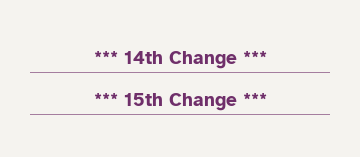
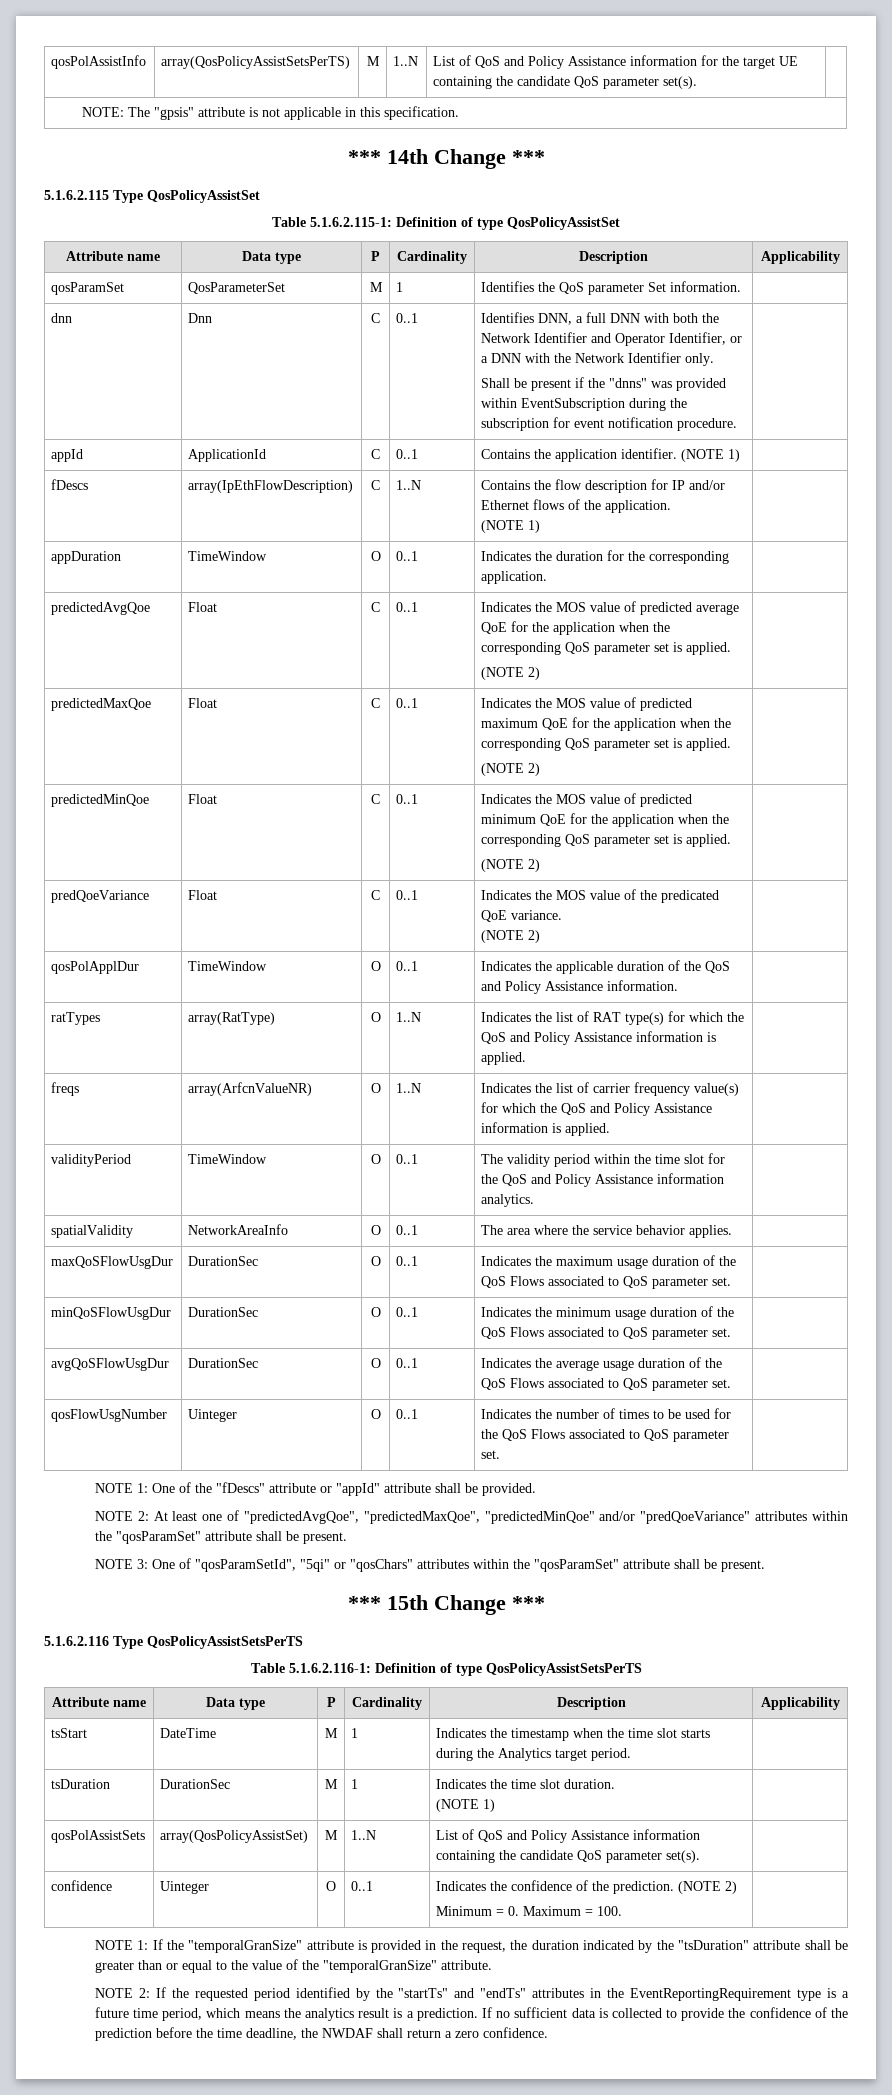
[93,51,267,69] [93,93,267,111] *** 14th Change *** // *** 15th Change *** -> [51,55,147,69] [161,56,351,69] [366,56,380,66] [393,56,419,66] [433,55,799,69] [433,76,698,89] [81,106,459,120] [347,149,545,169] [44,190,260,203] [272,217,620,230] [66,251,160,261] [242,251,301,264] [371,251,380,261] [396,251,467,264] [579,251,648,264] [760,251,840,264] [51,282,125,295] [188,282,286,294] [369,282,383,292] [396,282,404,292] [481,281,742,295] [51,313,73,323] [188,313,213,323] [371,313,380,323] [396,313,419,323] [481,312,720,325] [481,332,743,346] [481,352,715,366] [481,377,727,391] [481,398,688,411] [481,417,738,431] [51,449,84,462] [188,449,267,462] [371,449,380,459] [396,449,419,459] [481,448,741,462] [51,479,89,490] [188,480,354,493] [371,480,380,490] [396,480,422,490] [481,479,726,493] [481,499,672,513] [481,520,541,533] [51,551,122,564] [188,551,268,561] [370,551,381,561] [396,551,419,561] [481,550,730,564] [481,571,548,584] [51,602,151,615] [188,602,218,612] [371,602,380,612] [396,602,419,612] [481,601,740,615] [481,621,671,635] [481,642,732,655] [481,667,541,680] [51,698,152,711] [188,698,218,708] [371,698,380,708] [396,698,419,708] [481,697,693,711] [481,717,732,731] [481,738,732,751] [481,763,541,776] [51,794,150,807] [188,794,218,804] [371,794,380,804] [396,794,419,804] [481,793,693,807] [481,813,730,827] [481,834,732,847] [481,859,541,872] [51,890,150,903] [188,890,218,900] [371,890,380,900] [396,890,419,900] [481,889,720,903] [481,910,563,922] [481,930,541,943] [51,961,140,974] [188,961,268,971] [370,961,381,971] [396,961,419,971] [481,960,731,974] [481,980,679,994] [51,1012,101,1025] [188,1012,276,1025] [370,1012,381,1022] [396,1012,422,1022] [481,1011,745,1025] [481,1031,717,1045] [481,1052,527,1065] [51,1082,80,1096] [188,1082,313,1096] [370,1083,381,1093] [396,1083,422,1093] [481,1082,740,1096] [481,1102,713,1116] [481,1122,611,1136] [51,1154,132,1167] [188,1154,268,1164] [370,1154,381,1164] [396,1154,419,1164] [481,1153,726,1167] [481,1173,725,1187] [481,1194,535,1207] [51,1225,134,1238] [188,1224,289,1235] [370,1225,381,1235] [396,1225,419,1235] [481,1225,733,1238] [51,1256,174,1269] [188,1256,259,1266] [370,1256,381,1266] [396,1256,419,1266] [481,1255,737,1269] [481,1276,732,1289] [51,1307,172,1320] [188,1307,259,1317] [370,1307,381,1317] [396,1307,419,1317] [481,1306,735,1320] [481,1327,732,1340] [51,1358,170,1371] [188,1358,259,1368] [370,1358,381,1368] [396,1358,419,1368] [481,1357,723,1371] [481,1378,732,1391] [51,1409,168,1422] [188,1409,238,1422] [370,1409,381,1419] [396,1409,419,1419] [481,1408,732,1419] [481,1429,730,1442] [481,1450,501,1459] [94,1482,536,1496] [94,1510,849,1524] [94,1531,347,1544] [94,1558,765,1572] [347,1595,545,1615] [44,1636,303,1649] [250,1663,642,1676] [52,1697,146,1707] [206,1697,265,1710] [326,1697,336,1707] [351,1697,422,1710] [556,1697,626,1710] [760,1697,840,1710] [51,1728,88,1738] [160,1728,217,1738] [325,1728,338,1738] [351,1728,359,1738] [436,1728,711,1741] [436,1748,632,1761] [51,1779,111,1789] [160,1779,231,1789] [325,1779,338,1789] [351,1779,359,1789] [436,1779,616,1789] [436,1799,496,1812] [51,1830,146,1843] [160,1830,309,1843] [325,1830,338,1840] [351,1830,377,1840] [436,1829,701,1843] [436,1850,701,1863] [51,1880,113,1891] [160,1881,210,1894] [326,1881,336,1891] [351,1881,374,1891] [436,1880,738,1894] [436,1906,623,1916] [94,1939,849,1953] [94,1959,492,1973] [94,1987,849,2001] [94,2007,848,2021] [94,2027,548,2041] qosPolAssistInfo | array(QosPolicyAssistSetsPerTS) | M | 1..N | List of QoS and Policy Assistance information for the target UE containing the candidate QoS parameter set(s). | // NOTE: The "gpsis" attribute is not applicable in this specification. // *** 14th Change *** // 5.1.6.2.115 Type QosPolicyAssistSet // Table 5.1.6.2.115-1: Definition of type QosPolicyAssistSet // Attribute name | Data type | P | Cardinality | Description | Applicability // qosParamSet | QosParameterSet | M | 1 | Identifies the QoS parameter Set information. | // dnn | Dnn | C | 0..1 | Identifies DNN, a full DNN with both the Network Identifier and Operator Identifier, or a DNN with the Network Identifier only. // Shall be present if the "dnns" was provided within EventSubscription during the subscription for event notification procedure. | // appId | ApplicationId | C | 0..1 | Contains the application identifier. (NOTE 1) | // fDescs | array(IpEthFlowDescription) | C | 1..N | Contains the flow description for IP and/or Ethernet flows of the application. // (NOTE 1) | // appDuration | TimeWindow | O | 0..1 | Indicates the duration for the corresponding application. | // predictedAvgQoe | Float | C | 0..1 | Indicates the MOS value of predicted average QoE for the application when the corresponding QoS parameter set is applied. // (NOTE 2) | // predictedMaxQoe | Float | C | 0..1 | Indicates the MOS value of predicted maximum QoE for the application when the corresponding QoS parameter set is applied. // (NOTE 2) | // predictedMinQoe | Float | C | 0..1 | Indicates the MOS value of predicted minimum QoE for the application when the corresponding QoS parameter set is applied. // (NOTE 2) | // predQoeVariance | Float | C | 0..1 | Indicates the MOS value of the predicated QoE variance. // (NOTE 2) | // qosPolApplDur | TimeWindow | O | 0..1 | Indicates the applicable duration of the QoS and Policy Assistance information. | // ratTypes | array(RatType) | O | 1..N | Indicates the list of RAT type(s) for which the QoS and Policy Assistance information is applied. | // freqs | array(ArfcnValueNR) | O | 1..N | Indicates the list of carrier frequency value(s) for which the QoS and Policy Assistance information is applied. | // validityPeriod | TimeWindow | O | 0..1 | The validity period within the time slot for the QoS and Policy Assistance information analytics. | // spatialValidity | NetworkAreaInfo | O | 0..1 | The area where the service behavior applies. | // maxQoSFlowUsgDur | DurationSec | O | 0..1 | Indicates the maximum usage duration of the QoS Flows associated to QoS parameter set. | // minQoSFlowUsgDur | DurationSec | O | 0..1 | Indicates the minimum usage duration of the QoS Flows associated to QoS parameter set. | // avgQoSFlowUsgDur | DurationSec | O | 0..1 | Indicates the average usage duration of the QoS Flows associated to QoS parameter set. | // qosFlowUsgNumber | Uinteger | O | 0..1 | Indicates the number of times to be used for the QoS Flows associated to QoS parameter set. | // NOTE 1: One of the "fDescs" attribute or "appId" attribute shall be provided. // NOTE 2: At least one of "predictedAvgQoe", "predictedMaxQoe", "predictedMinQoe" and/or "predQoeVariance" attributes within the "qosParamSet" attribute shall be present. // NOTE 3: One of "qosParamSetId", "5qi" or "qosChars" attributes within the "qosParamSet" attribute shall be present. // *** 15th Change *** // 5.1.6.2.116 Type QosPolicyAssistSetsPerTS // Table 5.1.6.2.116-1: Definition of type QosPolicyAssistSetsPerTS // Attribute name | Data type | P | Cardinality | Description | Applicability // tsStart | DateTime | M | 1 | Indicates the timestamp when the time slot starts during the Analytics target period. | // tsDuration | DurationSec | M | 1 | Indicates the time slot duration. // (NOTE 1) | // qosPolAssistSets | array(QosPolicyAssistSet) | M | 1..N | List of QoS and Policy Assistance information containing the candidate QoS parameter set(s). | // confidence | Uinteger | O | 0..1 | Indicates the confidence of the prediction. (NOTE 2) // Minimum = 0. Maximum = 100. | // NOTE 1: If the "temporalGranSize" attribute is provided in the request, the duration indicated by the "tsDuration" attribute shall be greater than or equal to the value of the "temporalGranSize" attribute. // NOTE 2: If the requested period identified by the "startTs" and "endTs" attributes in the EventReportingRequirement type is a future time period, which means the analytics result is a prediction. If no sufficient data is collected to provide the confidence of the prediction before the time deadline, the NWDAF shall return a zero confidence.

